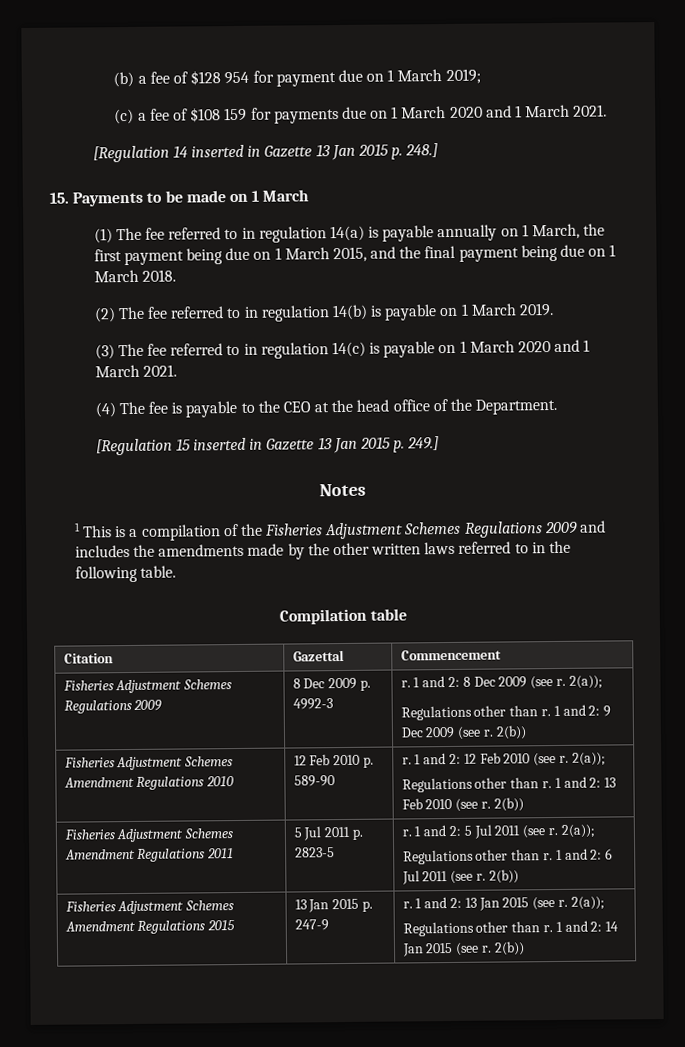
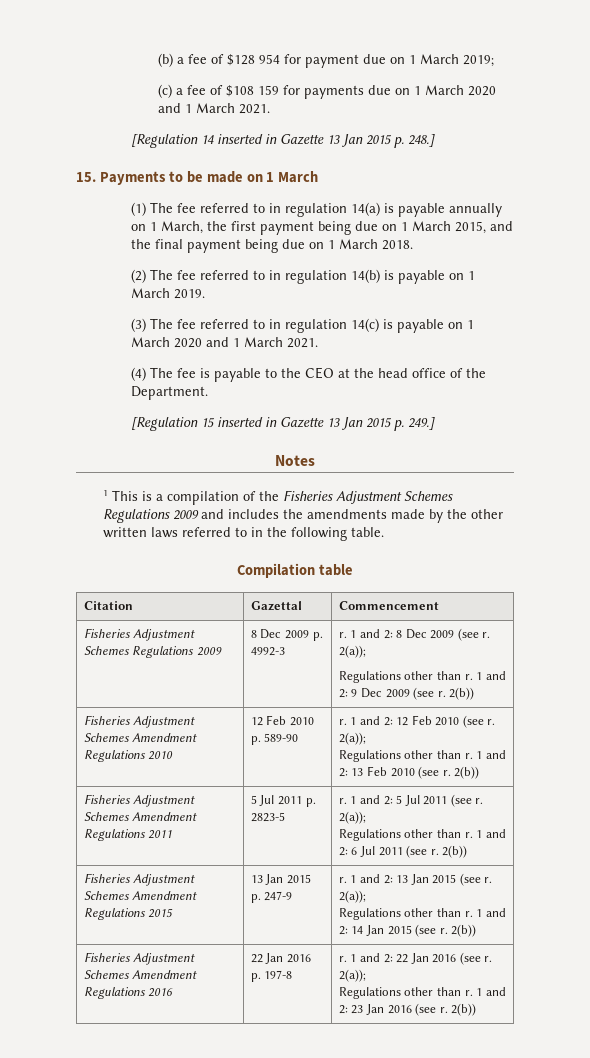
(525, 948) none -> [83,952,196,965] [83,970,198,979] [83,987,174,999] [250,953,311,964] [250,970,293,982] [338,952,493,965] [338,969,366,982] [338,987,506,999] [338,1003,477,1016] // Fisheries Adjustment Schemes Amendment Regulations 2016 | 22 Jan 2016 p. 197-8 | r. 1 and 2: 22 Jan 2016 (see r. 2(a)); // Regulations other than r. 1 and 2: 23 Jan 2016 (see r. 2(b))

